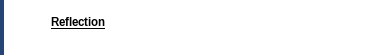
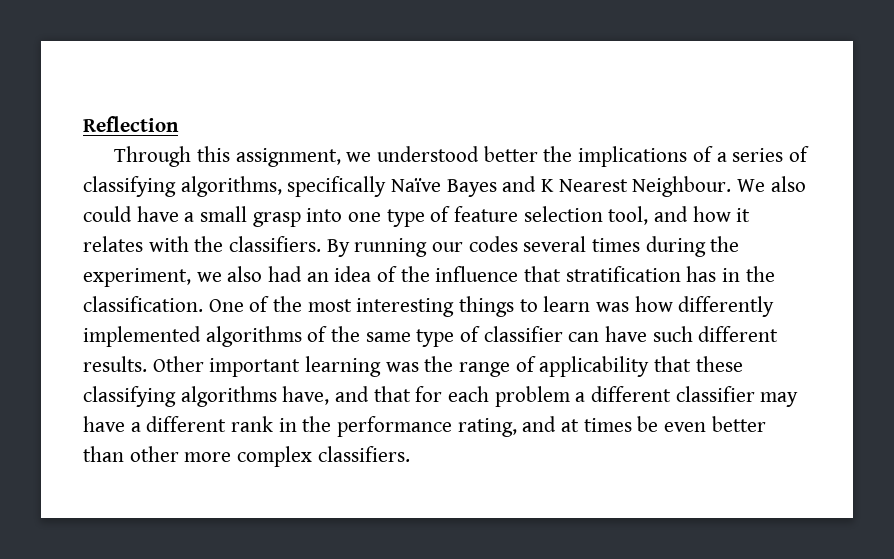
(105, 21) none -> [114,146,809,167] [83,176,806,197] [83,206,751,227] [83,236,740,257] [83,266,775,287] [83,296,775,317] [83,326,779,347] [83,356,743,377] [83,386,799,407] [83,416,766,437] [83,446,410,467] // Through this assignment, we understood better the implications of a series of classifying algorithms, specifically Naïve Bayes and K Nearest Neighbour. We also could have a small grasp into one type of feature selection tool, and how it relates with the classifiers. By running our codes several times during the experiment, we also had an idea of the influence that stratification has in the classification. One of the most interesting things to learn was how differently implemented algorithms of the same type of classifier can have such different results. Other important learning was the range of applicability that these classifying algorithms have, and that for each problem a different classifier may have a different rank in the performance rating, and at times be even better than other more complex classifiers.

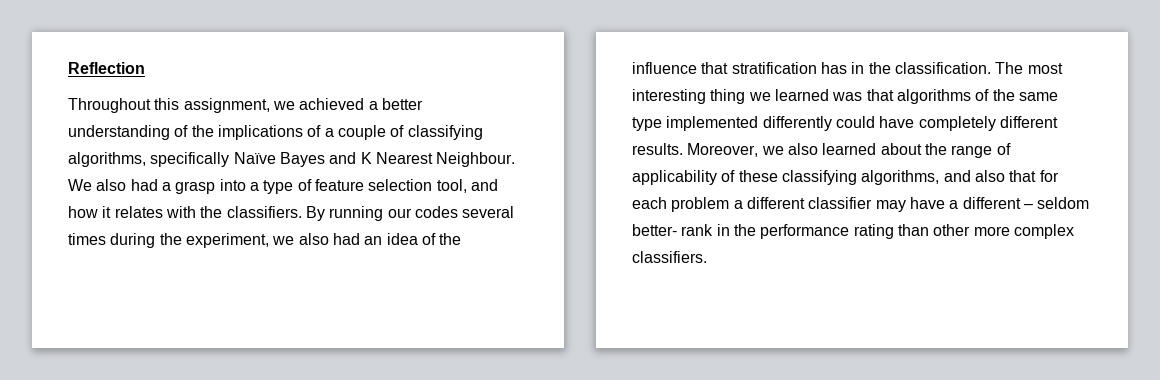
[114,146,192,167] Through -> [68,98,151,113] Throughout
[377,146,538,162] understood better -> [299,98,423,110] [68,125,189,140] achieved a better understanding of
[732,148,784,162] series -> [337,125,386,140] couple
[83,206,248,222] could have a small -> [130,179,171,191] had a
[348,212,382,222] one -> [249,182,259,191] a
[208,296,775,317] [83,326,201,347] One of the most interesting things to learn was how differently implemented -> [995,62,1063,74] [632,89,894,104] The most interesting thing we learned was that
[460,326,779,342] [83,356,419,377] of classifier can have such different results. Other important learning was -> [666,116,1058,131] [632,143,922,157] implemented differently could have completely different results. Moreover, we also learned about
[654,356,692,372] that -> [721,170,736,182] of
[180,386,370,407] algorithms have, and -> [861,170,1005,185] algorithms, and also
(227, 424) none -> [1023,197,1090,209] [632,224,677,236] – seldom better-
[457,416,766,437] rating, and at times be even better -> [853,224,894,239] rating

